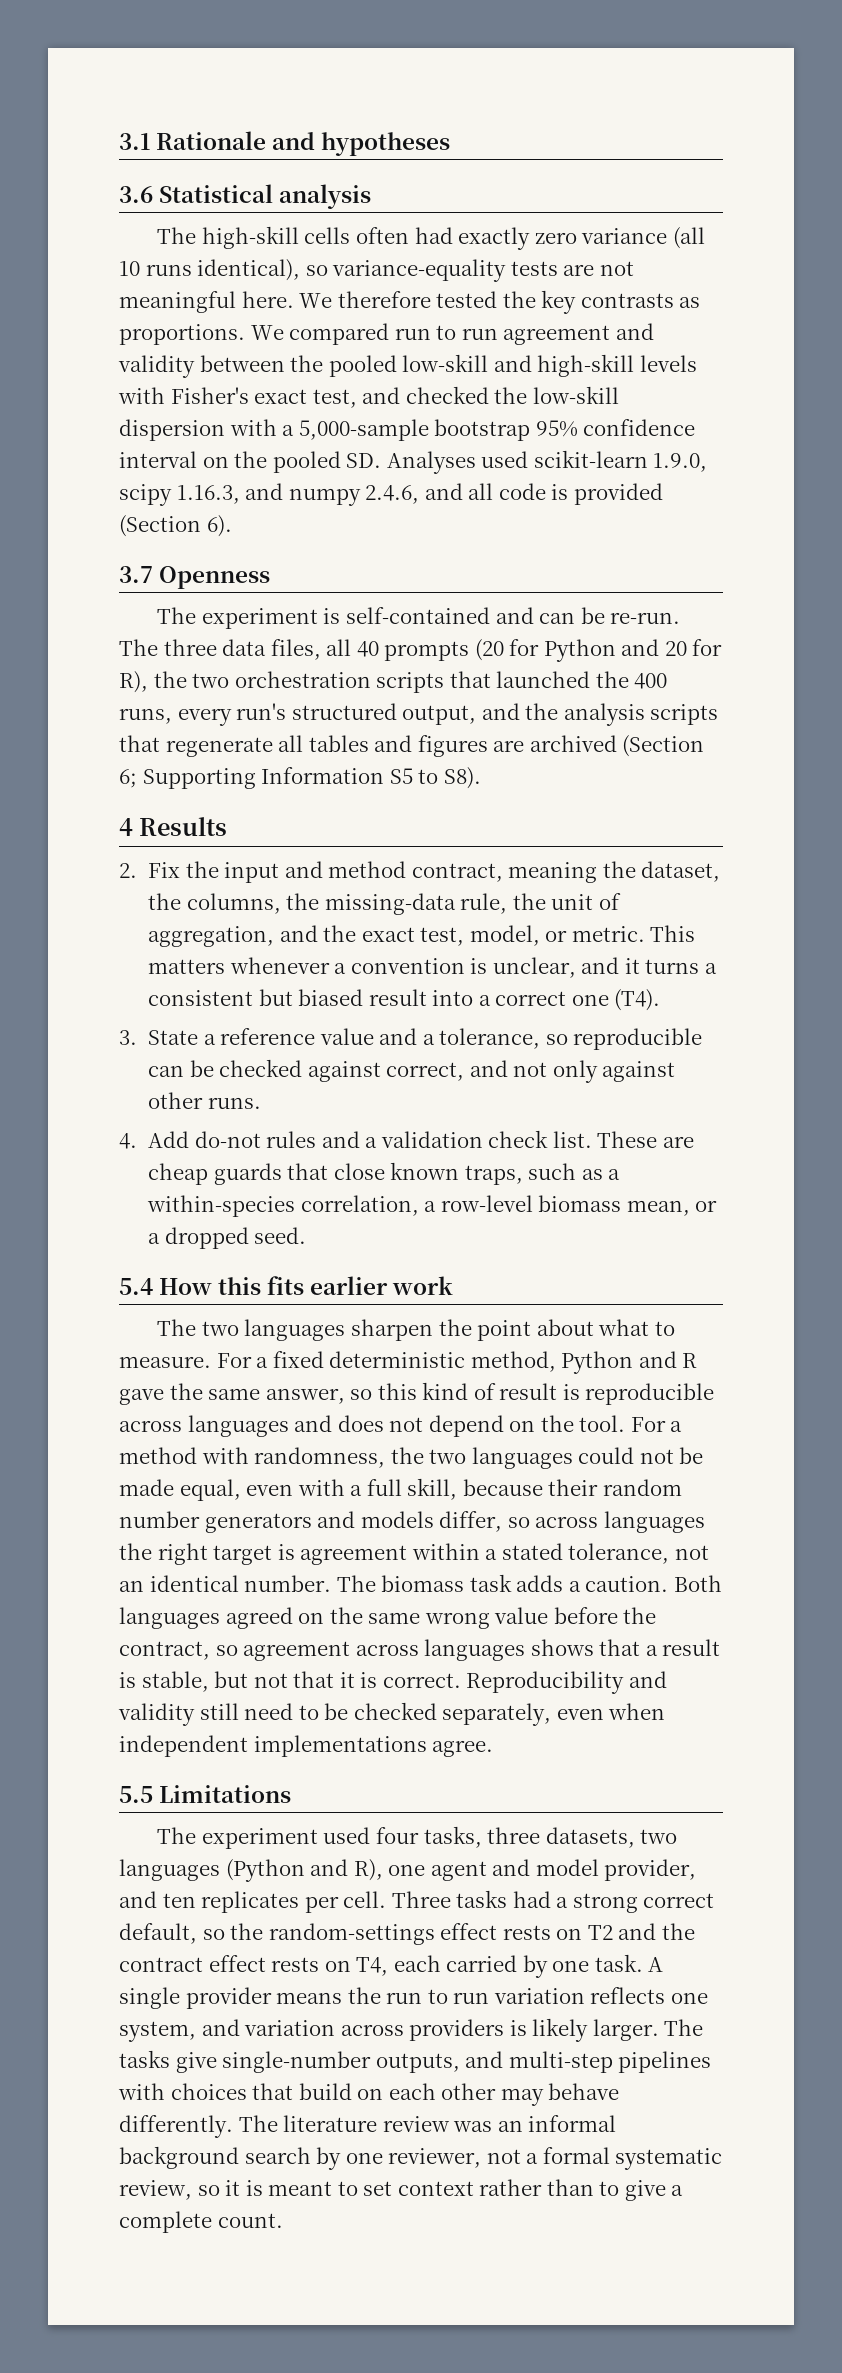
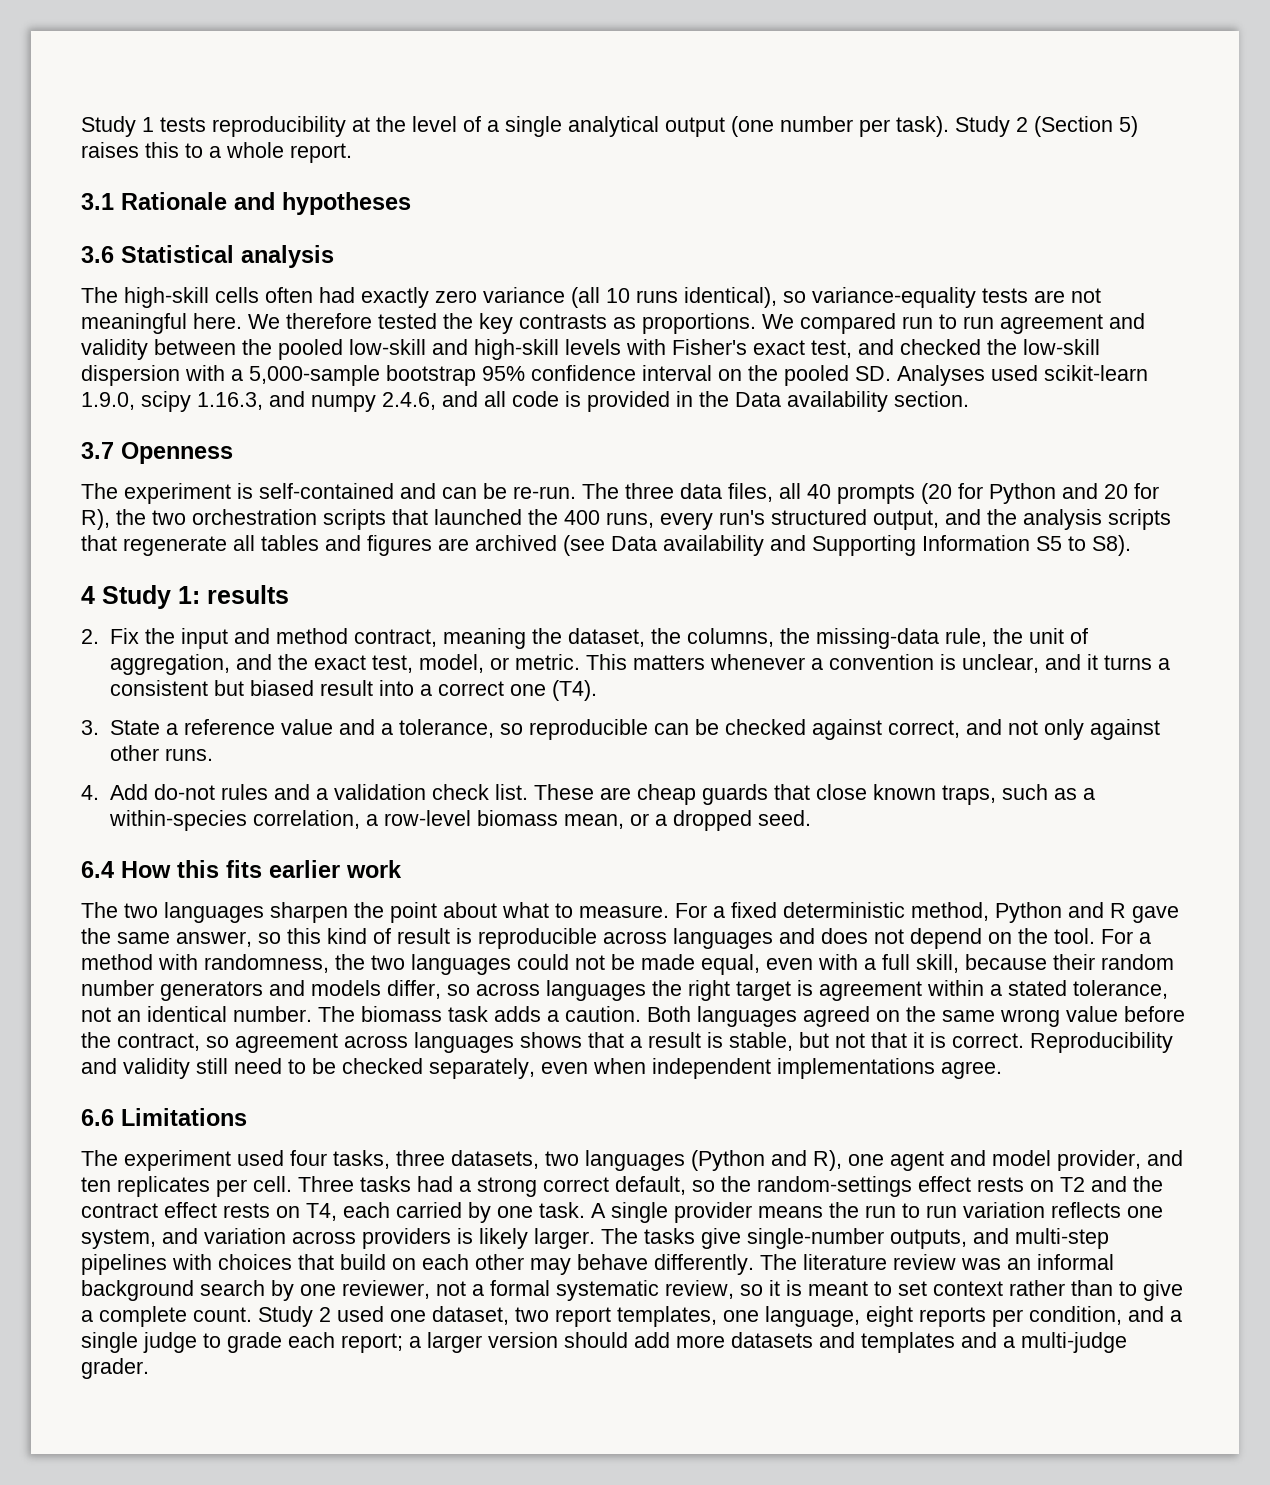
(119, 141) none -> [81,116,1138,137] [81,142,352,163] Study 1 tests reproducibility at the level of a single analytical output (one number per task). Study 2 (Section 5) raises this to a whole report. //
[119,515,232,537] (Section 6). -> [676,391,969,412] in the Data availability section.
[622,735,705,757] [119,769,137,788] (Section 6; -> [563,535,806,556] (see Data availability and
[139,817,228,836] Results -> [102,585,289,609] Study 1: results
[119,1278,153,1295] 5.4 -> [81,861,114,878] 6.4
[119,1786,153,1803] 5.5 -> [81,1109,114,1126] 6.6
(283, 2220) none -> [258,1306,1182,1327] [81,1332,1127,1353] [81,1358,149,1379] Study 2 used one dataset, two report templates, one language, eight reports per condition, and a single judge to grade each report; a larger version should add more datasets and templates and a multi-judge grader.

